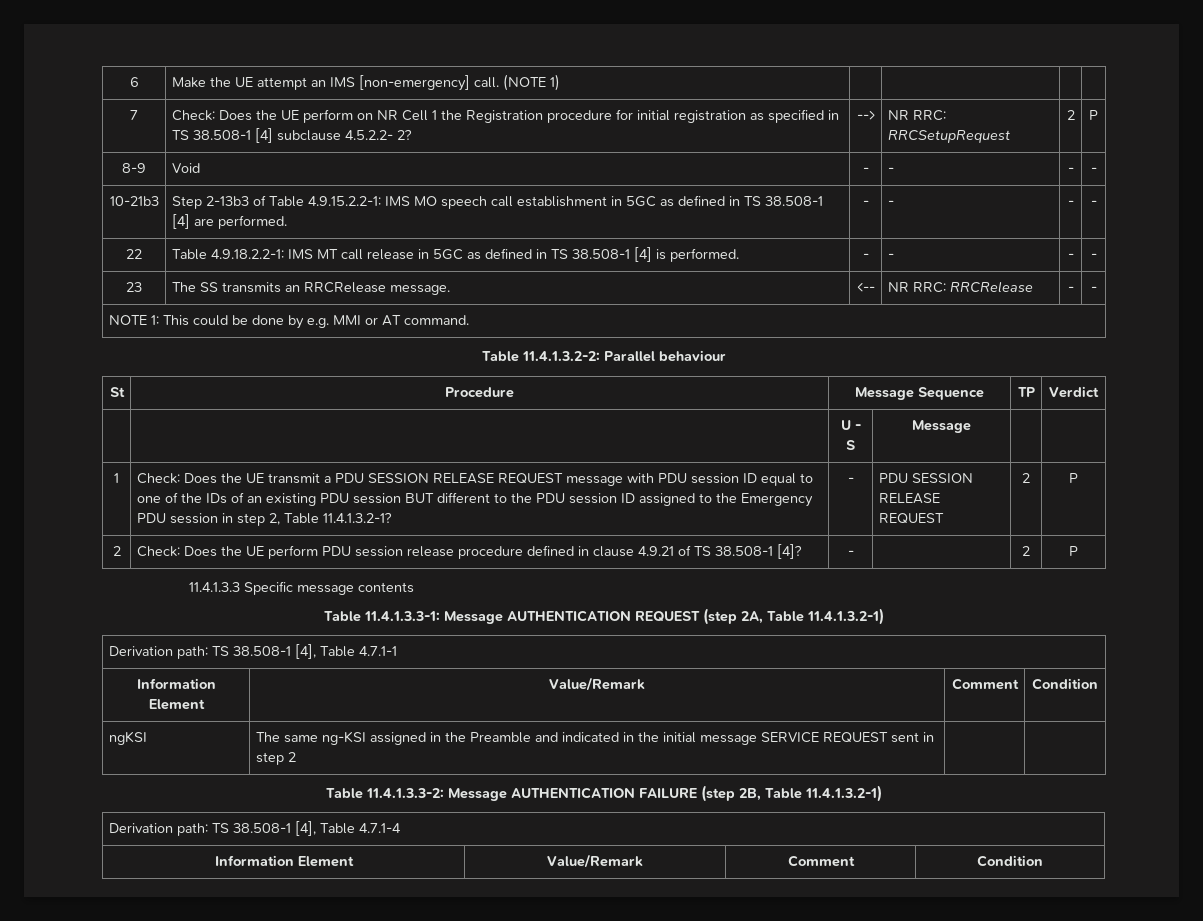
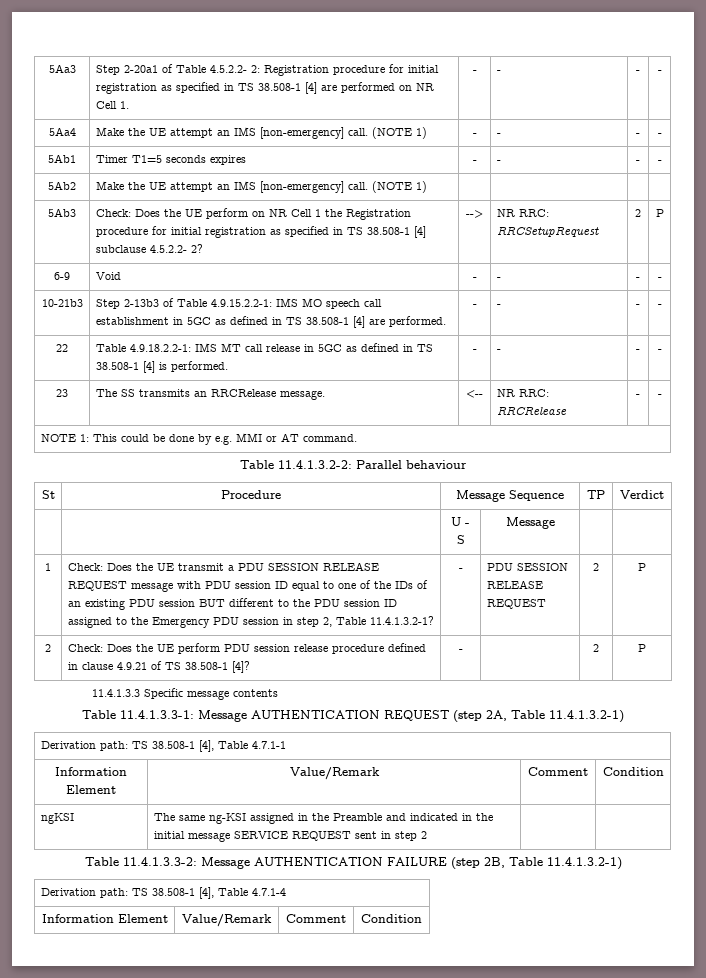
[129,77,139,87] 6 -> [48,64,76,73] [95,64,439,76] [95,82,434,94] [95,101,129,109] [472,70,477,73] [496,70,501,73] [636,70,640,73] [657,70,662,73] [48,127,76,136] [95,127,427,139] [472,133,477,136] [496,133,501,136] [636,133,640,136] [657,133,662,136] [48,154,76,163] [95,155,246,165] [472,160,477,163] [496,160,501,163] [636,160,640,163] [657,160,662,163] [48,181,76,190] 5Aa3 | Step 2-20a1 of Table 4.5.2.2- 2: Registration procedure for initial registration as specified in TS 38.508-1 [4] are performed on NR Cell 1. | - | - | - | - // 5Aa4 | Make the UE attempt an IMS [non-emergency] call. (NOTE 1) | - | - | - | - // 5Ab1 | Timer T1=5 seconds expires | - | - | - | - // 5Ab2
[130,110,138,120] 7 -> [48,208,76,217] 5Ab3
[122,163,146,173] 8-9 -> [54,272,70,280] 6-9

